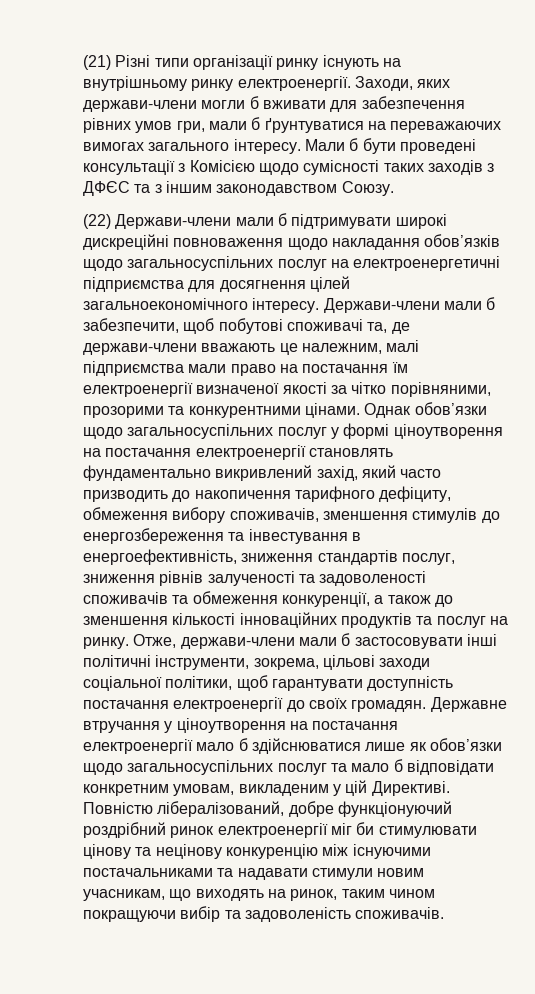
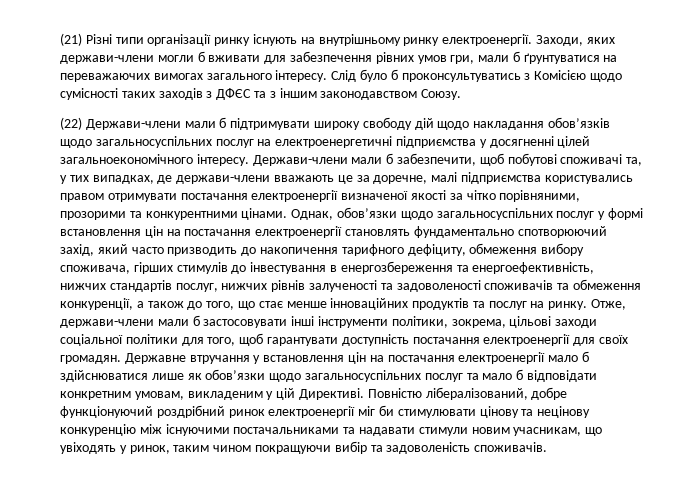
[304,138,476,154] [83,160,176,175] Мали б бути проведені консультації -> [331,69,521,82] Слід було б проконсультуватись
[395,214,447,229] [83,234,284,250] широкі дискреційні повноваження -> [313,117,434,130] широку свободу дій
[188,280,306,292] для досягнення -> [479,136,554,148] у досягненні
(388, 327) none -> [60,175,154,184] у тих випадках,
[301,340,420,354] [83,361,408,376] належним, малі підприємства мали право на постачання їм -> [356,172,633,184] [60,193,248,202] за доречне, малі підприємства користувались правом отримувати постачання
[364,403,412,418] Однак -> [291,209,334,220] Однак,
[393,424,503,439] ціноутворення -> [60,226,163,238] встановлення цін
[215,465,313,481] викривлений -> [517,226,607,238] спотворюючий
[229,508,500,523] [83,528,361,544] [83,549,314,565] споживачів, зменшення стимулів до енергозбереження та інвестування в енергоефективність, зниження -> [60,261,595,274] [60,283,107,290] споживача, гірших стимулів до інвестування в енергозбереження та енергоефективність, нижчих
[83,574,156,583] зниження -> [221,283,268,290] нижчих
[83,613,236,625] зменшення кількості -> [206,301,327,310] того, що стає менше
[83,655,250,670] політичні інструменти, -> [317,316,448,328] інструменти політики,
[165,676,233,690] політики, -> [125,334,236,346] політики для того,
[286,700,305,712] до -> [573,337,596,346] для
[176,718,286,733] ціноутворення -> [263,352,366,364] встановлення цін
[195,889,286,901] виходять на -> [60,442,127,454] увіходять у

